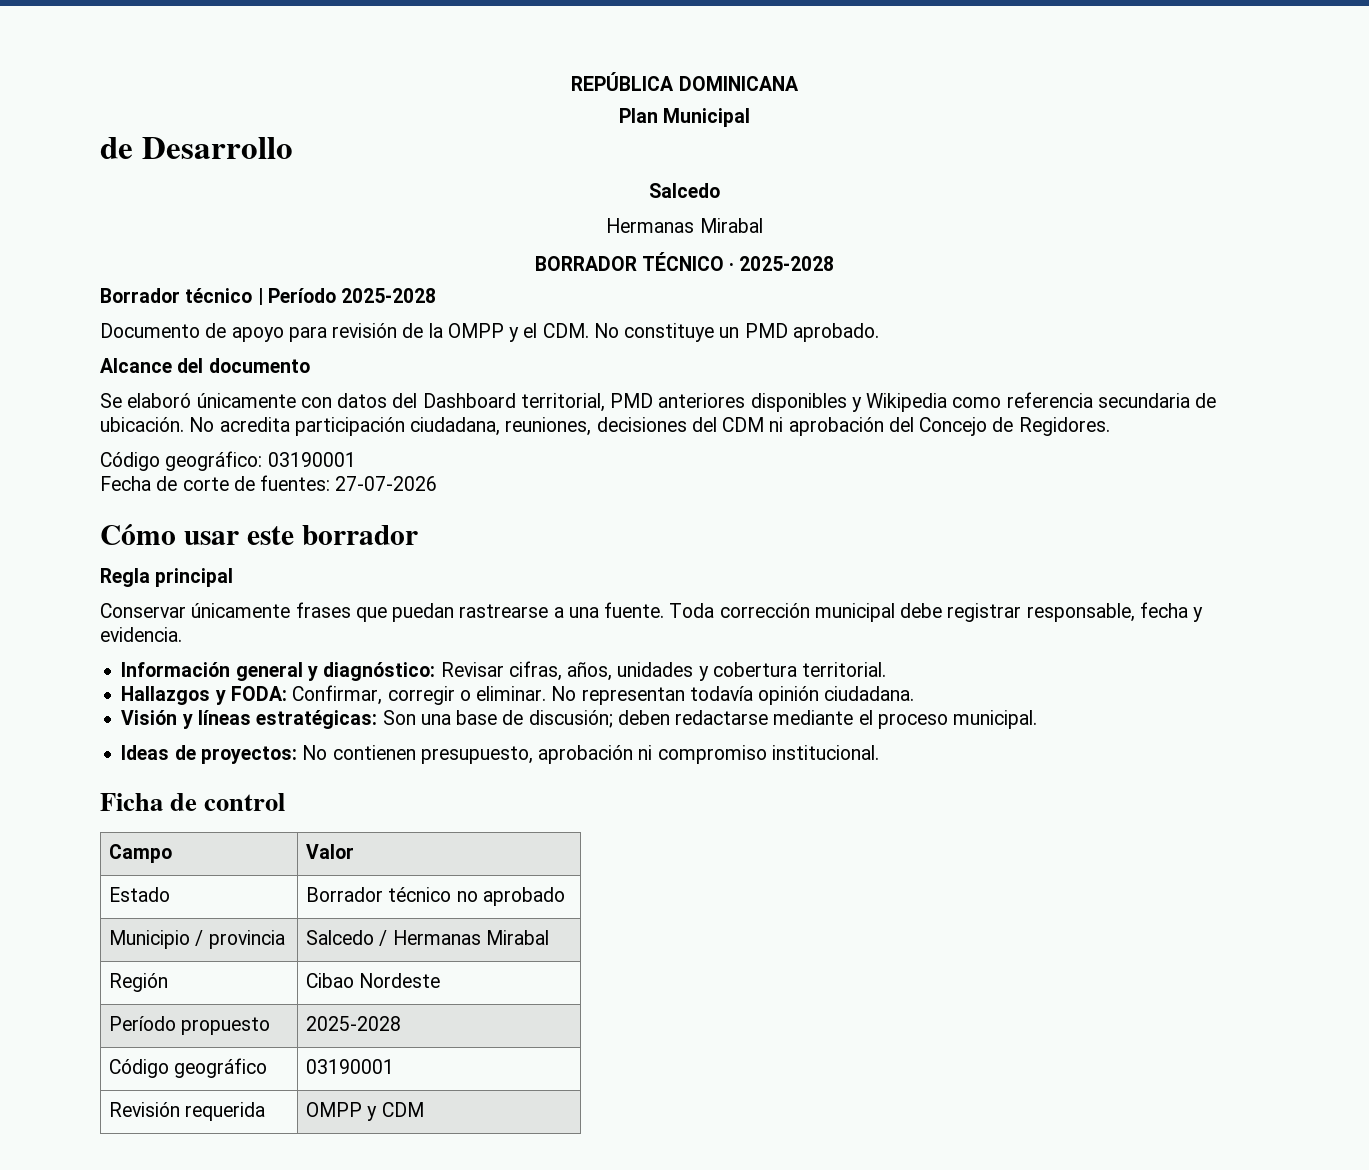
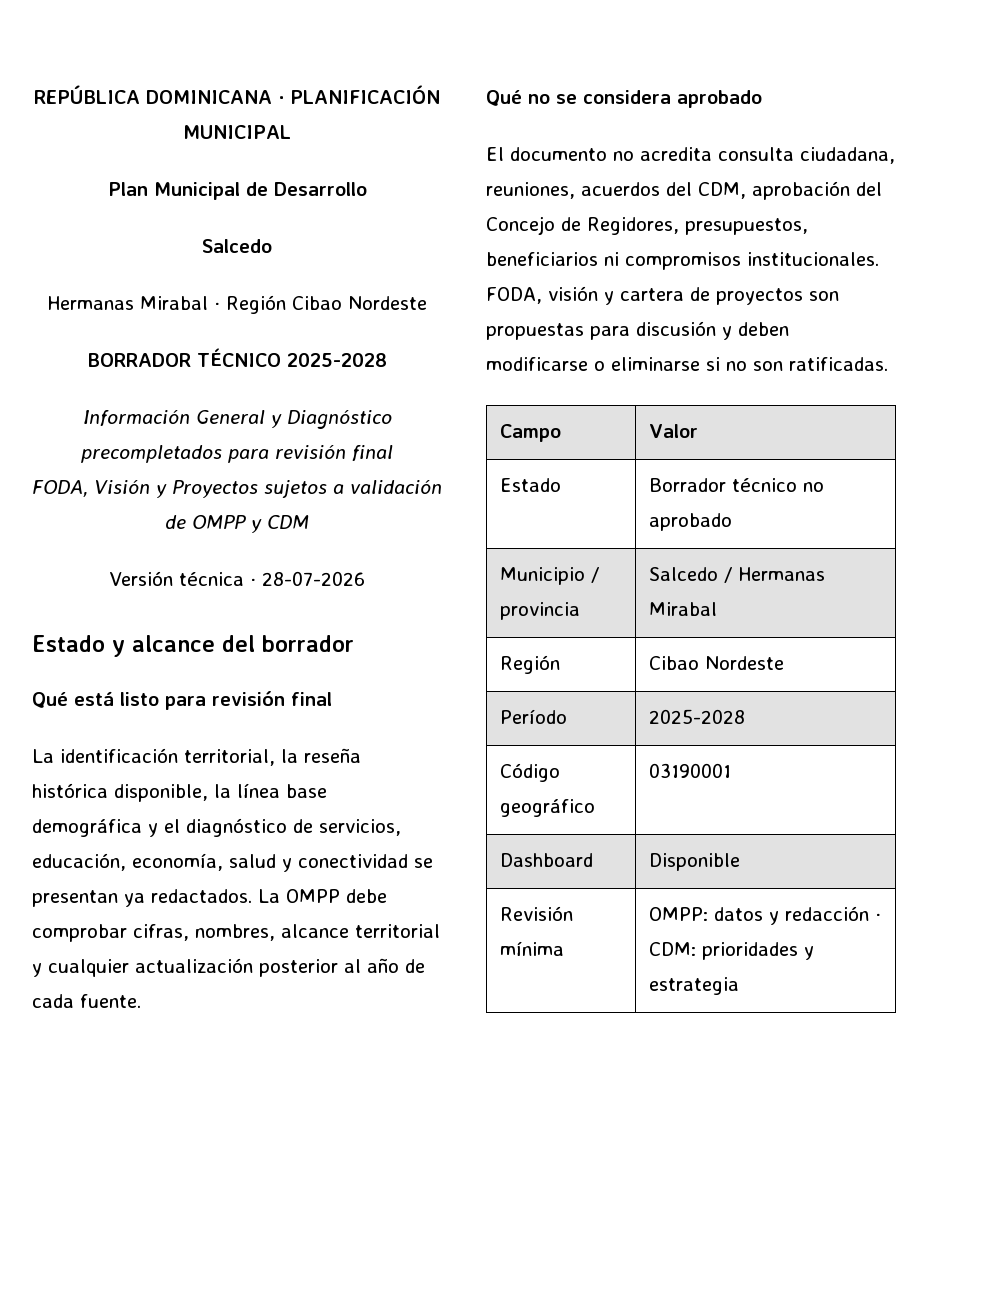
(799, 83) none -> [278,85,440,104] [183,125,292,139] · PLANIFICACIÓN MUNICIPAL
(751, 117) // -> (240, 191) none
(763, 225) none -> [214,295,427,314] · Región Cibao Nordeste
[729,256,835,271] [100,288,437,305] [100,323,879,342] [100,358,310,373] [100,392,1217,412] [100,417,1110,436] [100,451,356,471] [100,475,438,491] [100,523,418,545] [100,568,234,587] [100,602,1204,622] [100,627,182,642] [121,661,887,681] [121,685,915,705] [121,710,1038,729] [121,745,879,764] [100,793,286,811] · 2025-2028 // Borrador técnico | Período 2025-2028 // Documento de apoyo para revisión de la OMPP y el CDM. No constituye un PMD aprobado. // Alcance del documento // Se elaboró únicamente con datos del Dashboard territorial, PMD anteriores disponibles y Wikipedia como referencia secundaria de ubicación. No acredita participación ciudadana, reuniones, decisiones del CDM ni aprobación del Concejo de Regidores. // Código geográfico: 03190001 // Fecha de corte de fuentes: 27-07-2026 // Cómo usar este borrador // Regla principal // Conservar únicamente frases que puedan rastrearse a una fuente. Toda corrección municipal debe registrar responsable, fecha y evidencia. // Información general y diagnóstico: Revisar cifras, años, unidades y cobertura territorial. // Hallazgos y FODA: Confirmar, corregir o eliminar. No representan todavía opinión ciudadana. // Visión y líneas estratégicas: Son una base de discusión; deben redactarse mediante el proceso municipal. // Ideas de proyectos: No contienen presupuesto, aprobación ni compromiso institucional. // Ficha de control -> [286,353,387,367] [82,410,392,429] [81,445,393,463] [32,480,442,498] [165,515,309,533] [109,571,365,586] [32,635,354,657] [32,691,332,710] [32,748,361,766] [32,783,327,802] [32,818,401,837] [32,853,433,872] [32,889,387,907] [32,924,440,942] [32,958,425,977] [32,994,141,1008] [486,90,762,108] [486,147,895,164] [486,181,882,200] [486,216,808,235] [486,252,879,270] [486,286,839,305] [486,321,789,340] [486,357,888,371] 2025-2028 // Información General y Diagnóstico precompletados para revisión final // FODA, Visión y Proyectos sujetos a validación de OMPP y CDM // Versión técnica · 28-07-2026 // Estado y alcance del borrador // Qué está listo para revisión final // La identificación territorial, la reseña histórica disponible, la línea base demográfica y el diagnóstico de servicios, educación, economía, salud y conectividad se presentan ya redactados. La OMPP debe comprobar cifras, nombres, alcance territorial y cualquier actualización posterior al año de cada fuente. // Qué no se considera aprobado // El documento no acredita consulta ciudadana, reuniones, acuerdos del CDM, aprobación del Concejo de Regidores, presupuestos, beneficiarios ni compromisos institucionales. FODA, visión y cartera de proyectos son propuestas para discusión y deben modificarse o eliminarse si no son ratificadas.
[181,1017,271,1035] propuesto -> (568, 716) none
(394, 1066) none -> [500,853,594,867] [649,853,741,871] // Dashboard | Disponible
[185,1102,266,1121] [305,1102,424,1121] requerida | OMPP y CDM -> [500,941,565,956] [649,906,882,925] [649,942,815,960] [649,977,740,995] mínima | OMPP: datos y redacción · CDM: prioridades y estrategia

